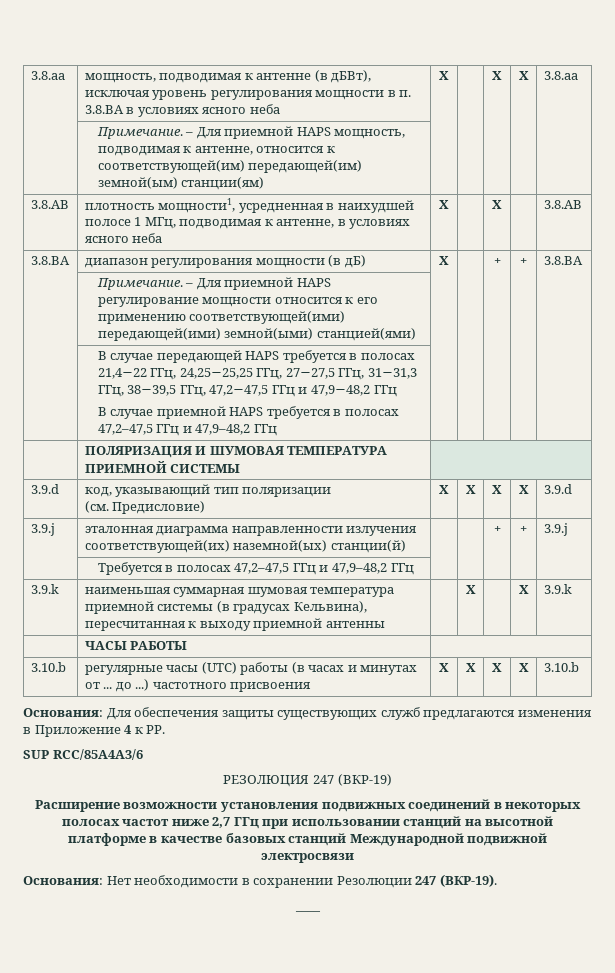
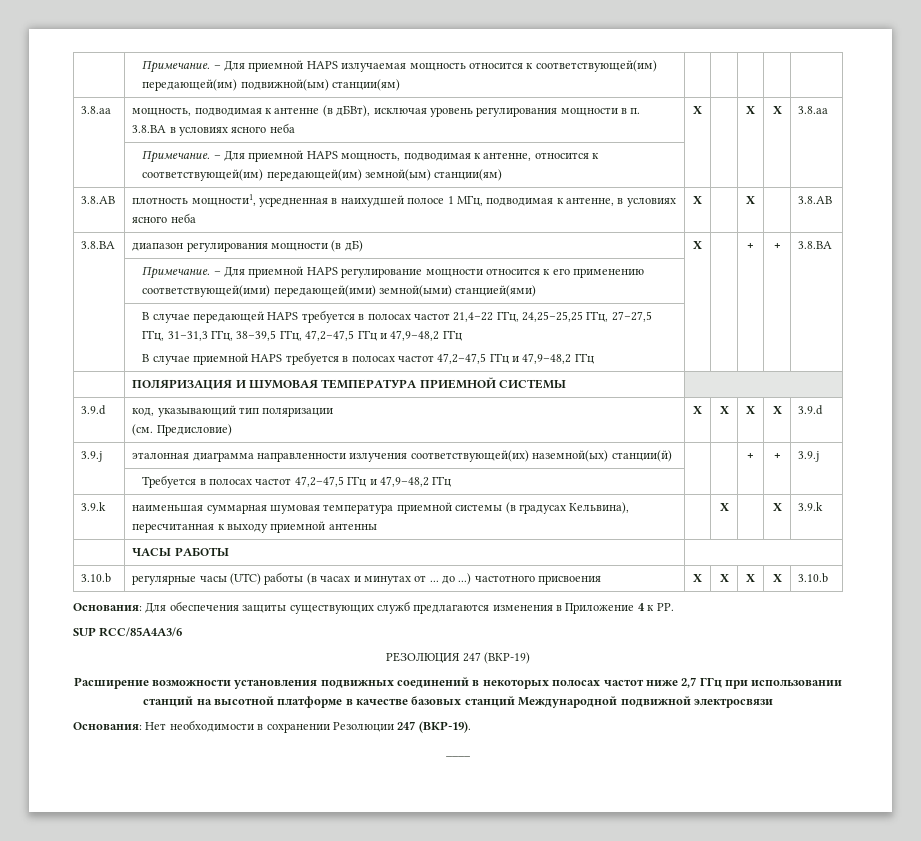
(30, 75) none -> [142,60,657,73] [142,79,400,91] | Примечание. – Для приемной HAPS излучаемая мощность относится к соответствующей(им) передающей(им) подвижной(ым) станции(ям) | | | | | //
(415, 356) none -> [413,313,450,320] частот
(399, 412) none -> [397,355,434,362] частот
(231, 568) none -> [255,478,292,485] частот

